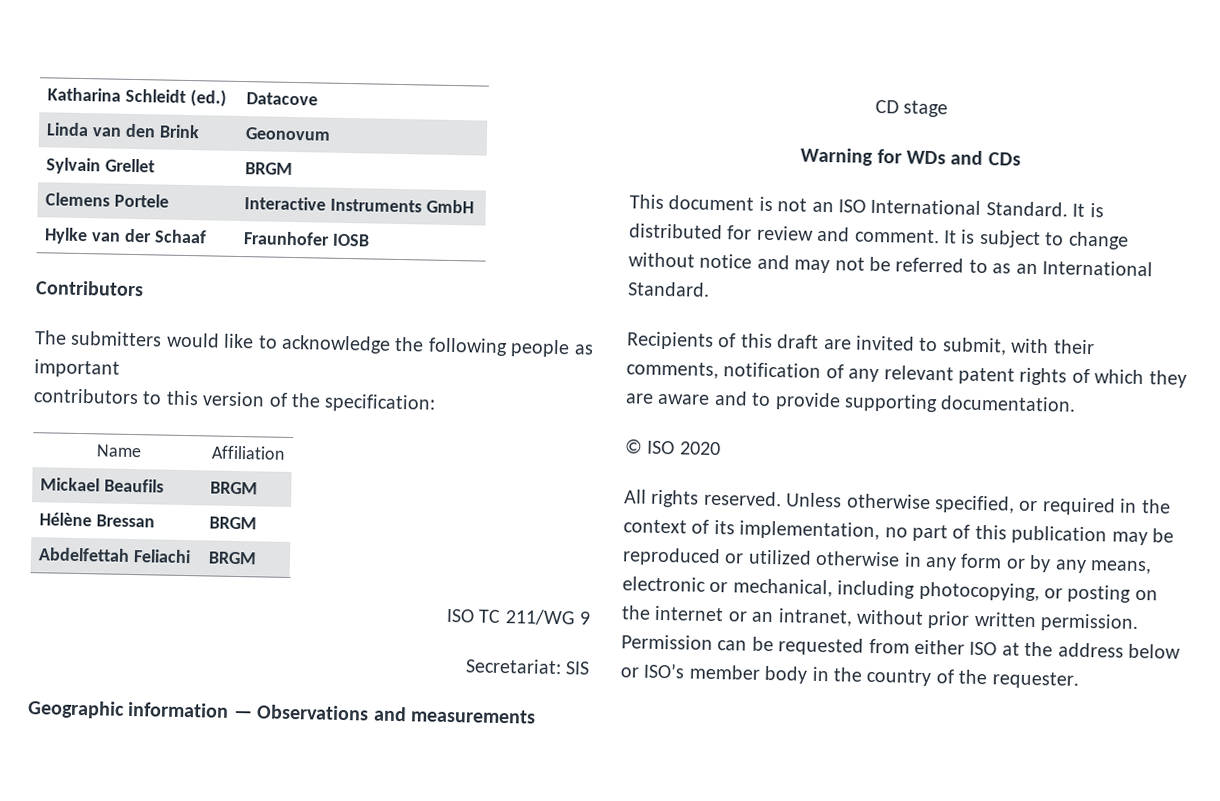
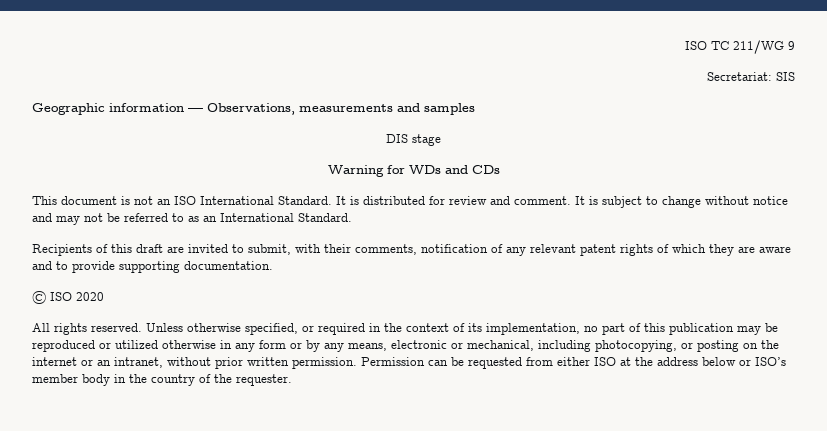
[47,87,228,107] [246,92,319,106] [46,122,200,139] [245,127,332,141] [46,157,156,175] [245,162,294,175] [45,192,170,208] [244,196,475,214] [44,227,207,245] [243,231,371,247] [35,280,144,297] [34,330,594,358] [34,359,120,378] [33,388,437,413] [95,444,142,458] [211,445,285,460] [40,477,165,493] [210,481,259,495] [39,512,156,528] [209,516,258,530] [38,547,192,564] [208,551,258,565] Katharina Schleidt (ed.) | Datacove // Linda van den Brink | Geonovum // Sylvain Grellet | BRGM // Clemens Portele | Interactive Instruments GmbH // Hylke van der Schaaf | Fraunhofer IOSB // Contributors // The submitters would like to acknowledge the following people as important // contributors to this version of the specification: // Name | Affiliation // Mickael Beaufils | BRGM // Hélène Bressan | BRGM // Abdelfettah Feliachi | BRGM // -> (685, 45) none
[256,704,536,724] [874,99,899,114] Observations and measurements // CD -> [207,103,475,115] [386,134,408,143] Observations, measurements and samples // DIS

